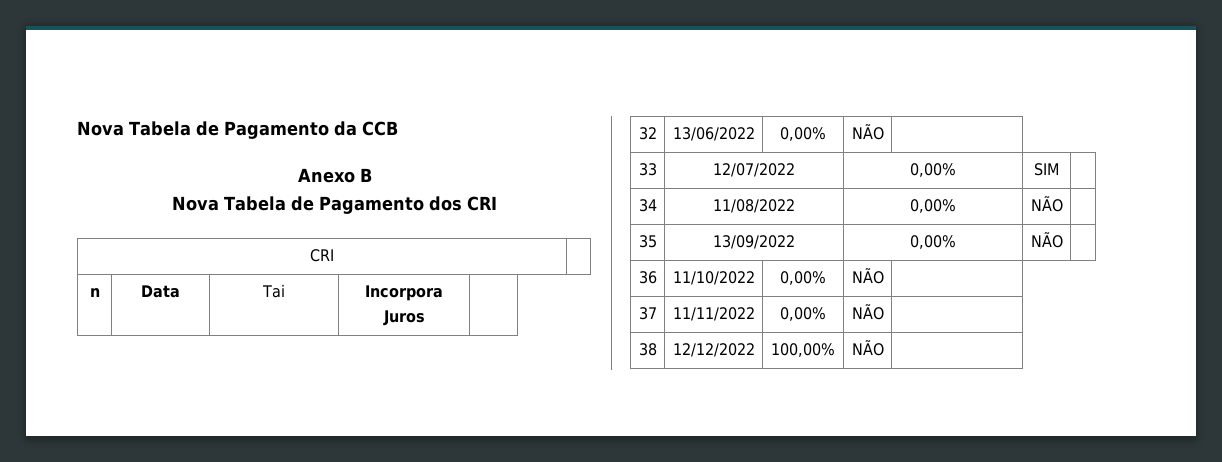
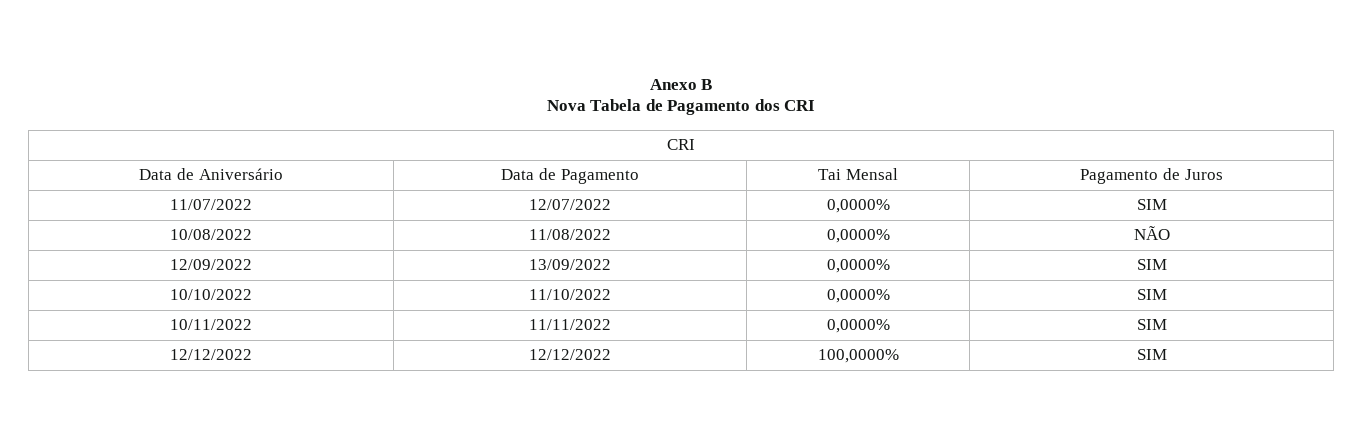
[77,121,398,139] Nova Tabela de Pagamento da CCB // -> (649, 84) none
[89,288,100,297] [141,285,180,298] | // n | Data -> [139,168,283,180] [501,168,639,184] // Data de Aniversário | Data de Pagamento
[365,285,443,301] [382,310,425,326] [638,127,657,140] [672,127,755,141] [780,127,826,141] [851,124,884,140] [638,163,657,176] | Incorpora Juros | // 32 | 13/06/2022 | 0,00% | NÃO | // 33 -> [845,168,898,180] [1080,168,1223,184] [170,199,252,210] Mensal | Pagamento de Juros // 11/07/2022
[910,163,956,177] [1034,163,1059,176] [638,199,657,212] 0,00% | SIM | // 34 -> [826,199,890,213] [1136,199,1167,210] [170,229,252,240] 0,0000% | SIM // 10/08/2022
[910,199,956,213] [1030,196,1063,212] [638,235,657,248] 0,00% | NÃO | // 35 -> [826,229,890,243] [1133,226,1170,240] [170,259,252,270] 0,0000% | NÃO // 12/09/2022
[910,235,956,249] [1030,232,1063,248] [638,271,657,284] [672,271,755,285] [780,271,826,285] [851,268,884,284] [638,307,657,320] [672,307,755,321] [780,307,826,321] [851,304,884,320] [638,343,657,356] [672,343,755,357] [771,343,835,357] [851,340,884,356] 0,00% | NÃO | // 36 | 11/10/2022 | 0,00% | NÃO | // 37 | 11/11/2022 | 0,00% | NÃO | // 38 | 12/12/2022 | 100,00% | NÃO | -> [826,259,890,273] [1136,259,1167,270] [170,289,252,300] [529,289,611,300] [826,289,890,303] [1136,289,1167,300] [170,319,252,330] [529,319,611,330] [826,319,890,333] [1136,319,1167,330] [170,349,252,360] [529,349,611,360] [817,349,899,363] [1136,349,1167,360] 0,0000% | SIM // 10/10/2022 | 11/10/2022 | 0,0000% | SIM // 10/11/2022 | 11/11/2022 | 0,0000% | SIM // 12/12/2022 | 12/12/2022 | 100,0000% | SIM

